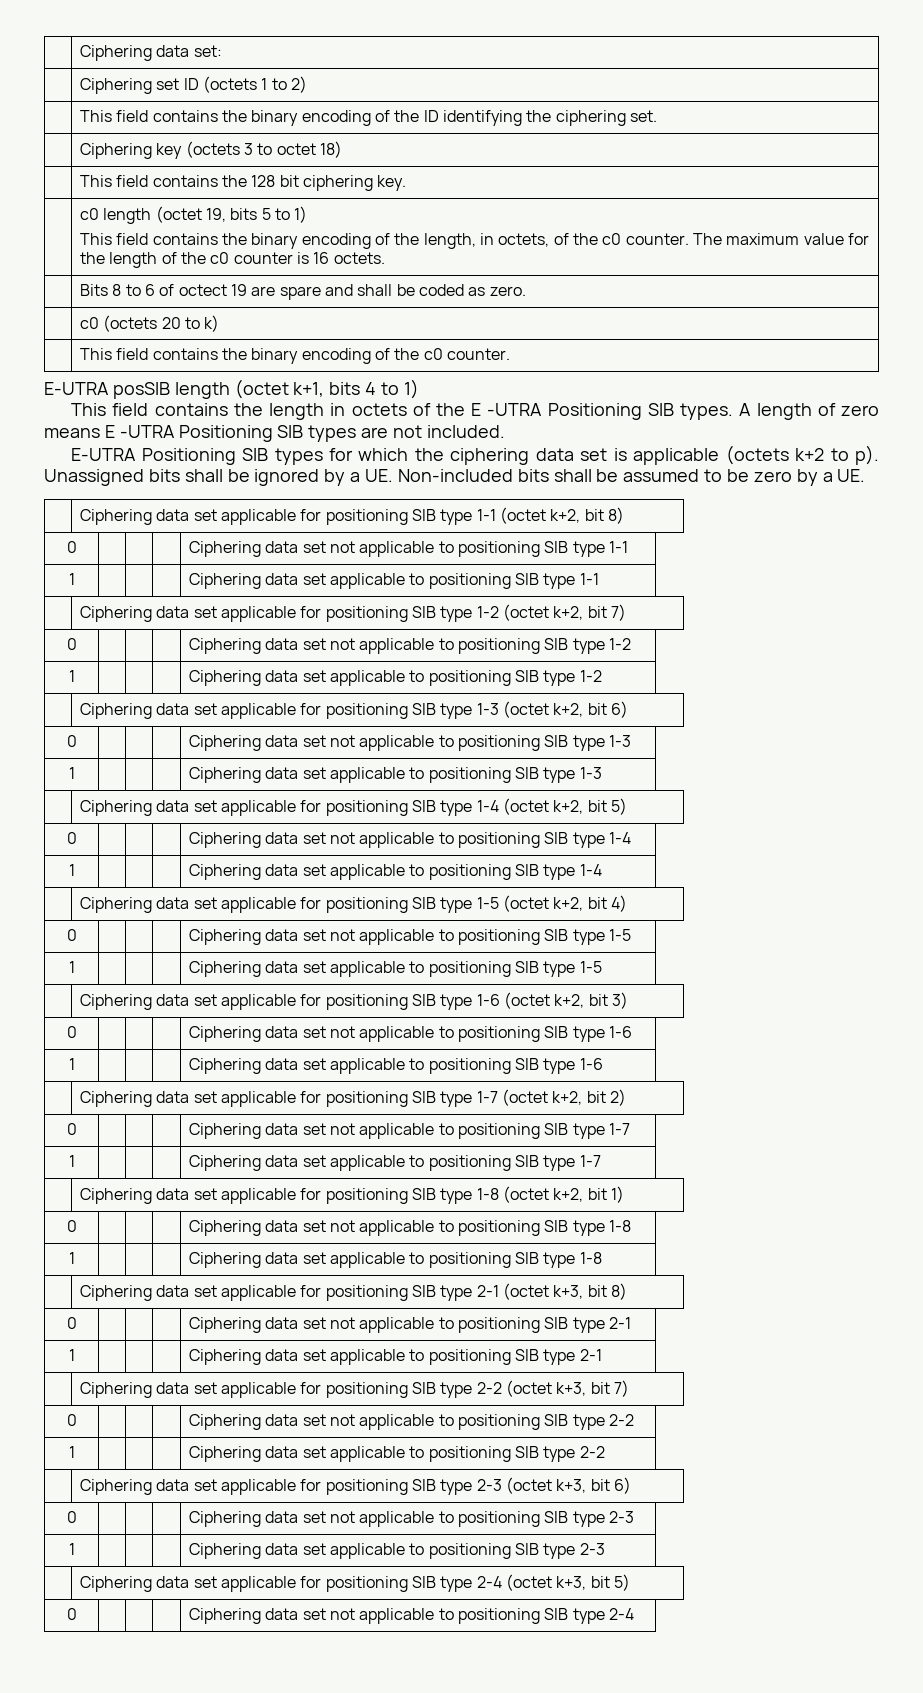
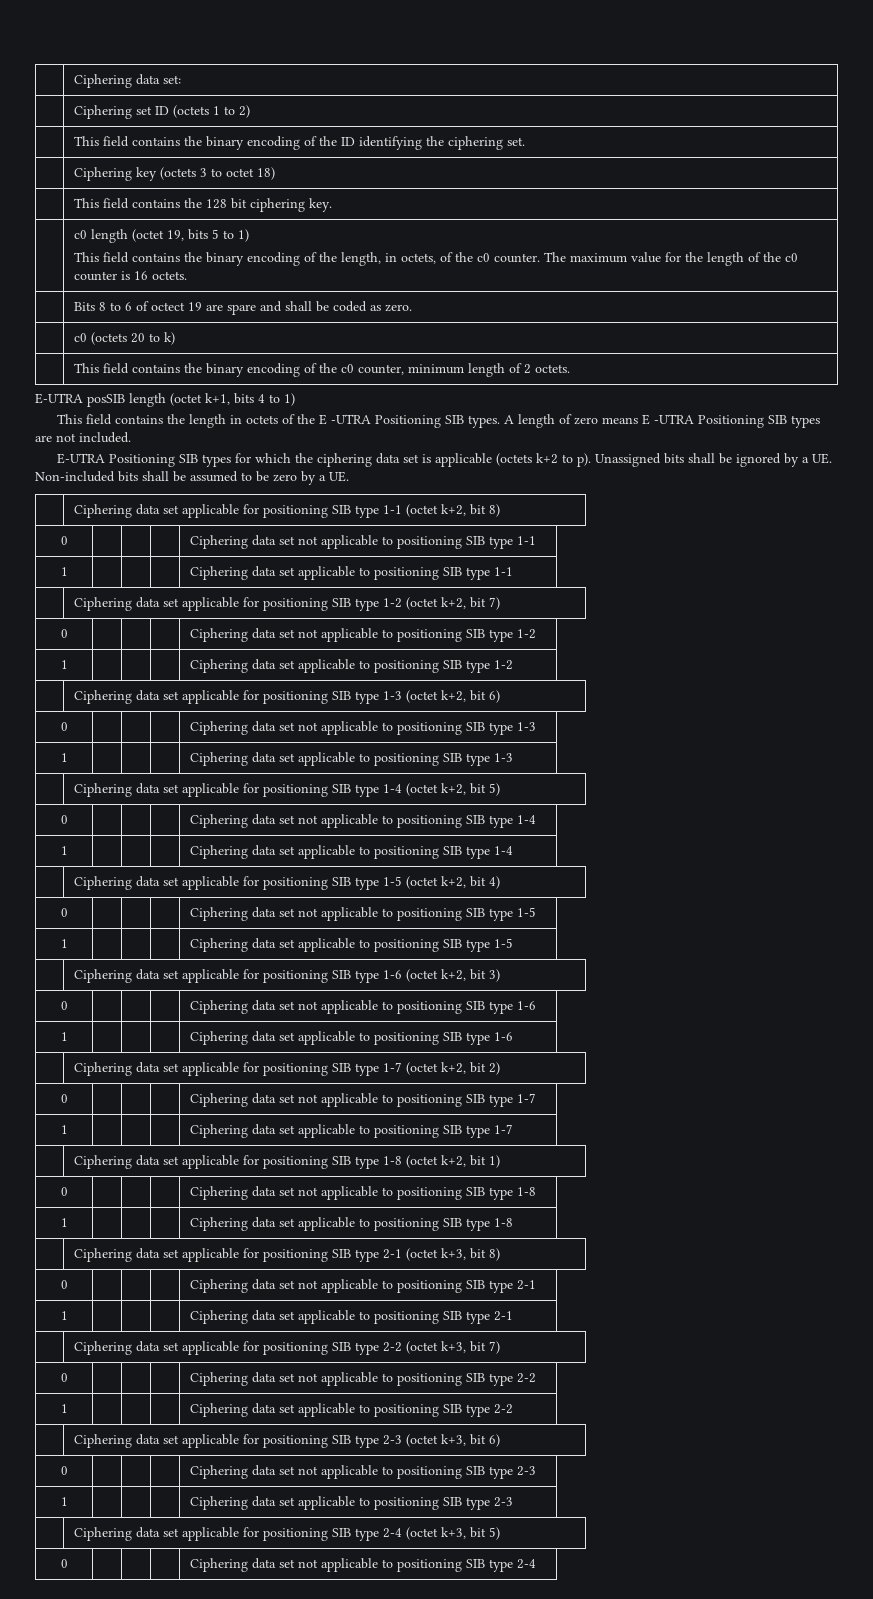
[446,348,510,360] counter. -> [357,363,570,377] counter, minimum length of 2 octets.

